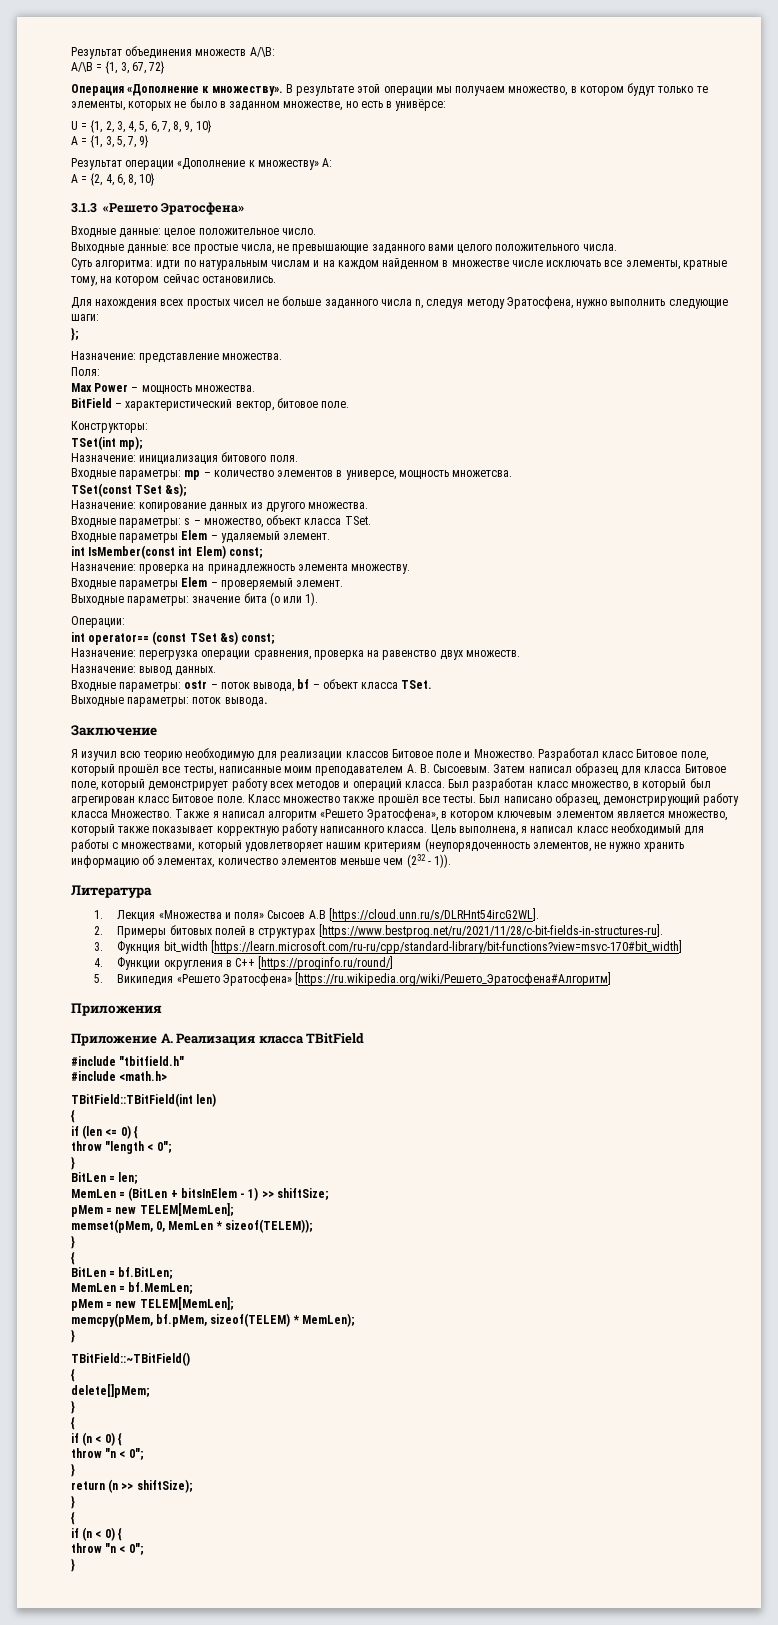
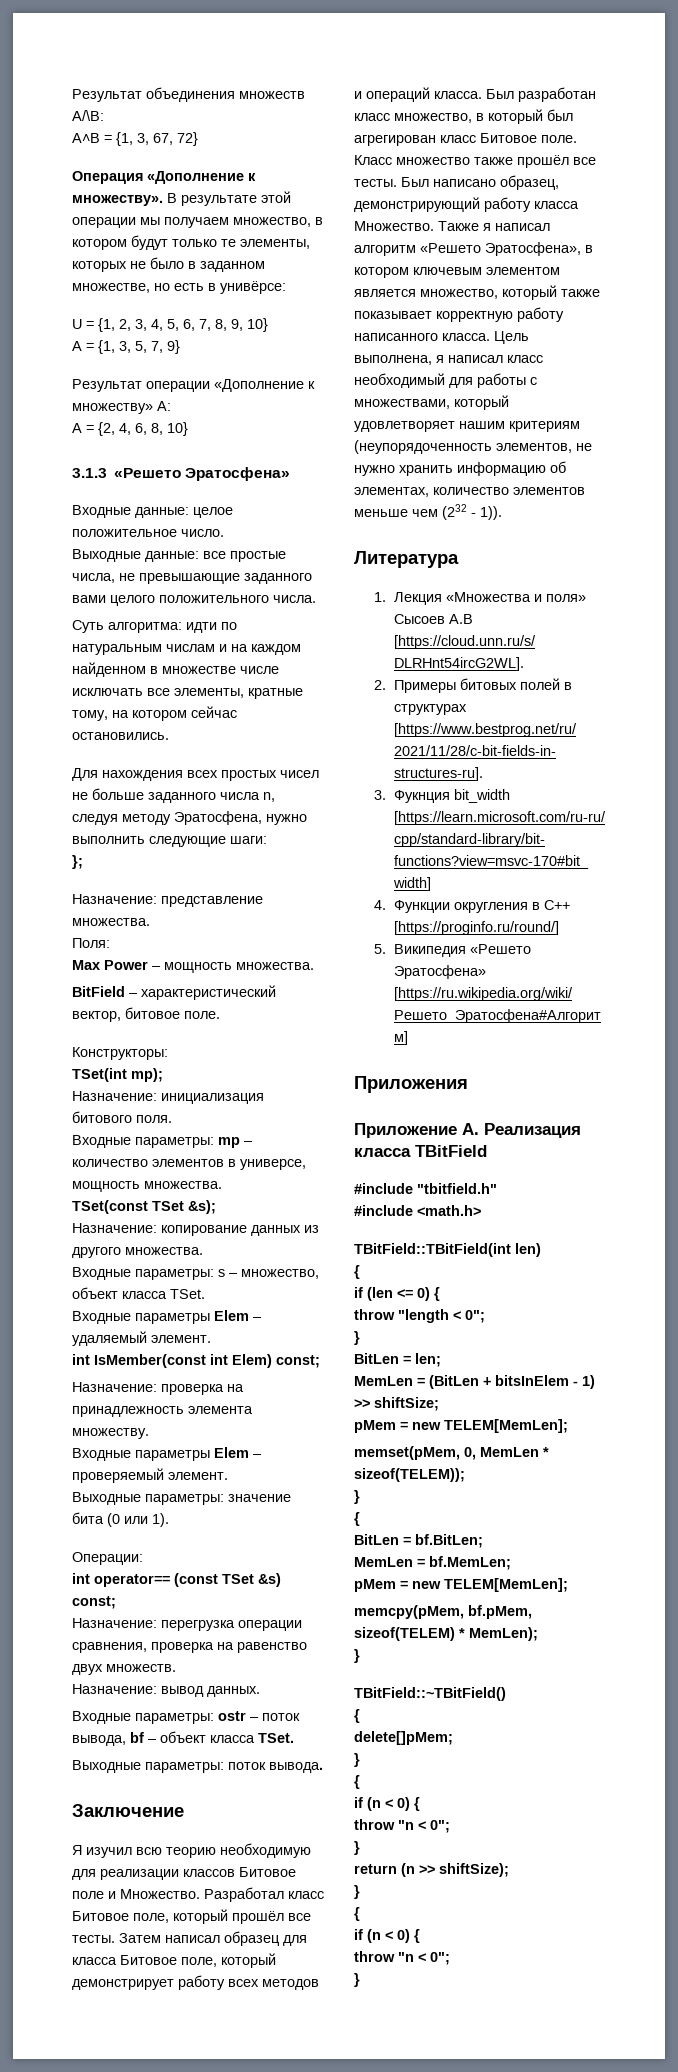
[71,62,93,72] A/\B -> [72,133,100,143] A˄B
[452,470,513,477] множетсва. -> [144,1181,222,1189] множества.
[269,592,280,606] (о -> [107,1513,120,1527] (0
[183,764,491,776] тесты, написанные моим преподавателем А. В. Сысоевым. -> [72,1935,115,1943] тесты.

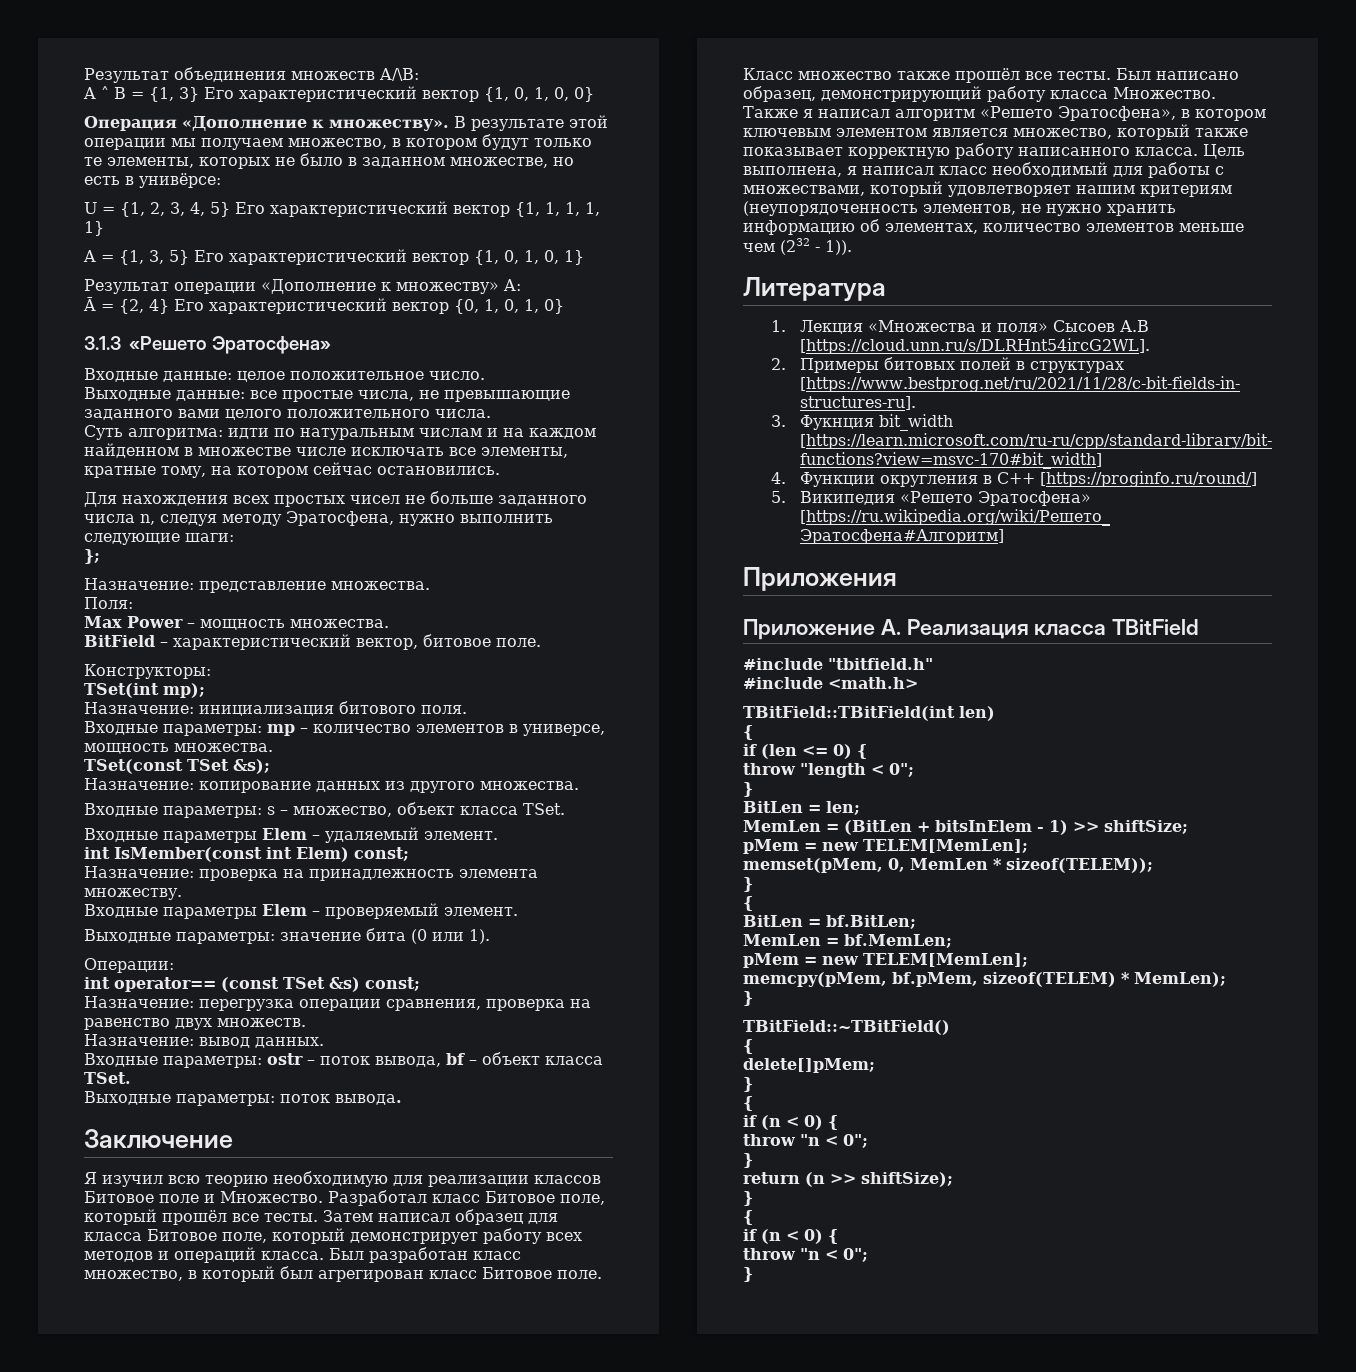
[72,132,198,146] A˄B = {1, 3, 67, 72} -> [83,86,594,102] A ˄ B = {1, 3} Его характеристический вектор {1, 0, 1, 0, 0}
[167,318,268,332] [72,340,180,354] 5, 6, 7, 8, 9, 10} // A = {1, 3, 5, 7, 9} -> [210,201,600,217] [84,221,104,236] [83,249,584,265] 5} Его характеристический вектор {1, 1, 1, 1, 1} // A = {1, 3, 5} Его характеристический вектор {1, 0, 1, 0, 1}
[72,423,82,433] А -> [83,297,96,311] Ā
[119,422,188,436] 4, 6, 8, 10} -> [149,298,564,314] 4} Его характеристический вектор {0, 1, 0, 1, 0}

